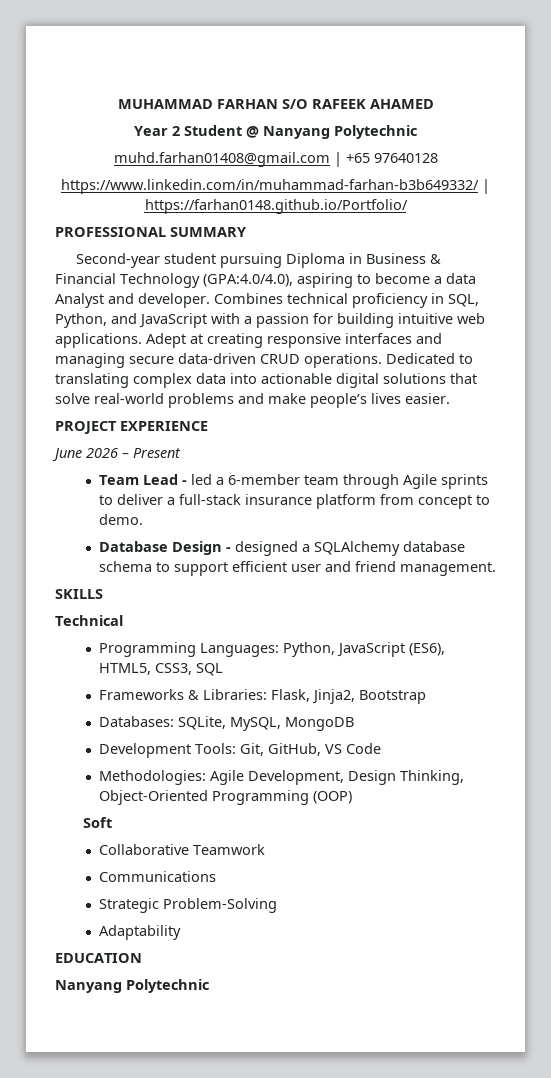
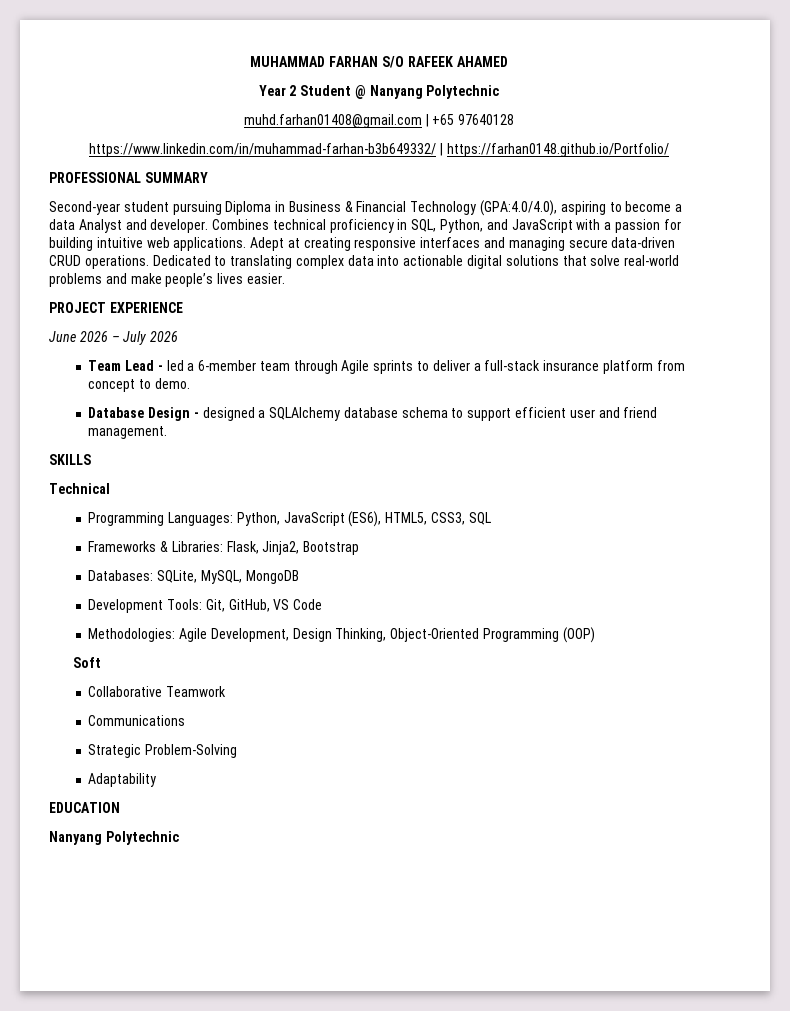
[133,448,181,458] Present -> [123,331,179,345] July 2026

